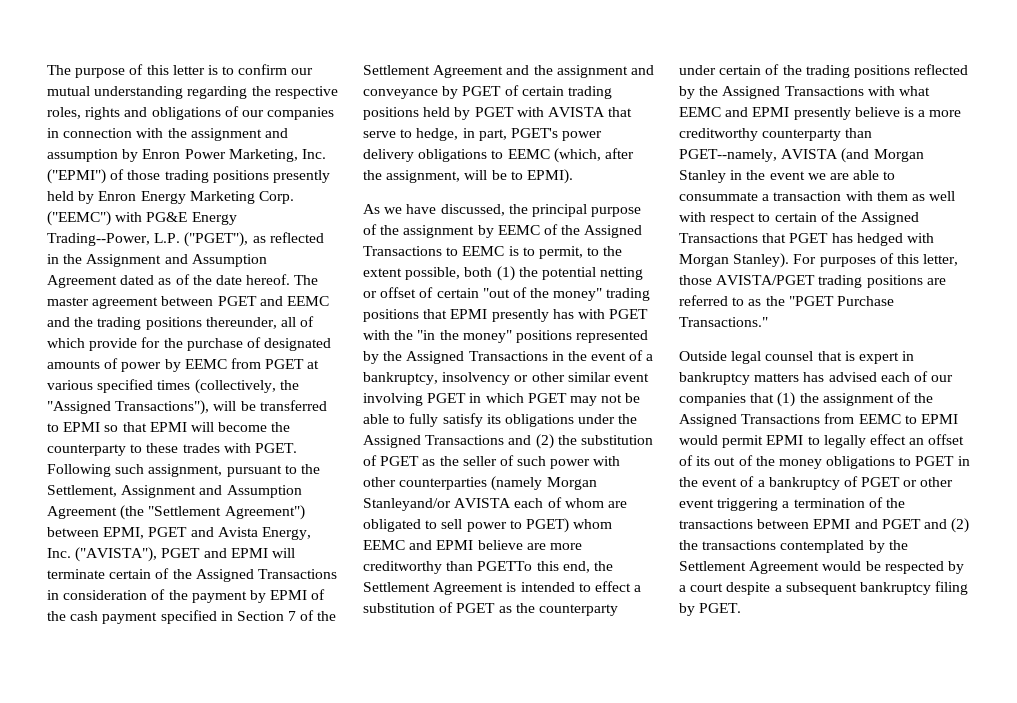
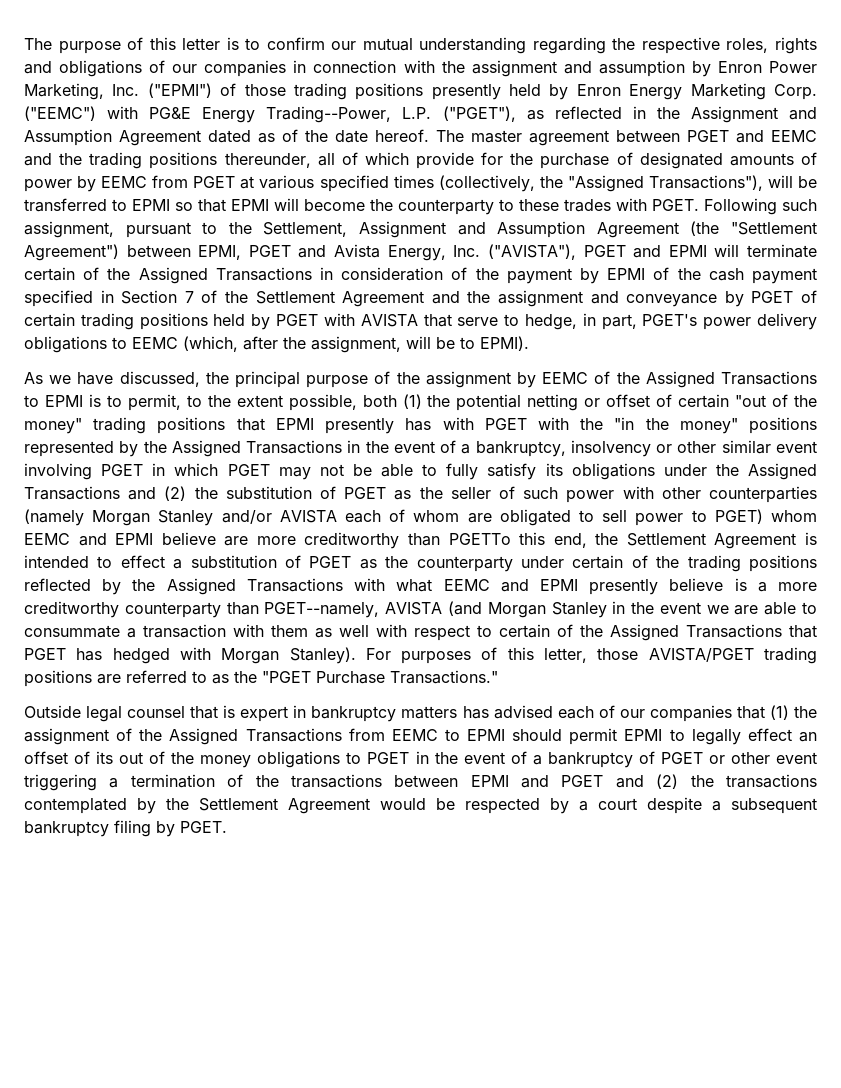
[462,246,505,256] EEMC -> [44,395,83,407] EPMI
[363,498,451,511] Stanleyand/or -> [158,510,272,526] Stanley and/or
[679,435,718,445] would -> [512,729,563,741] should

